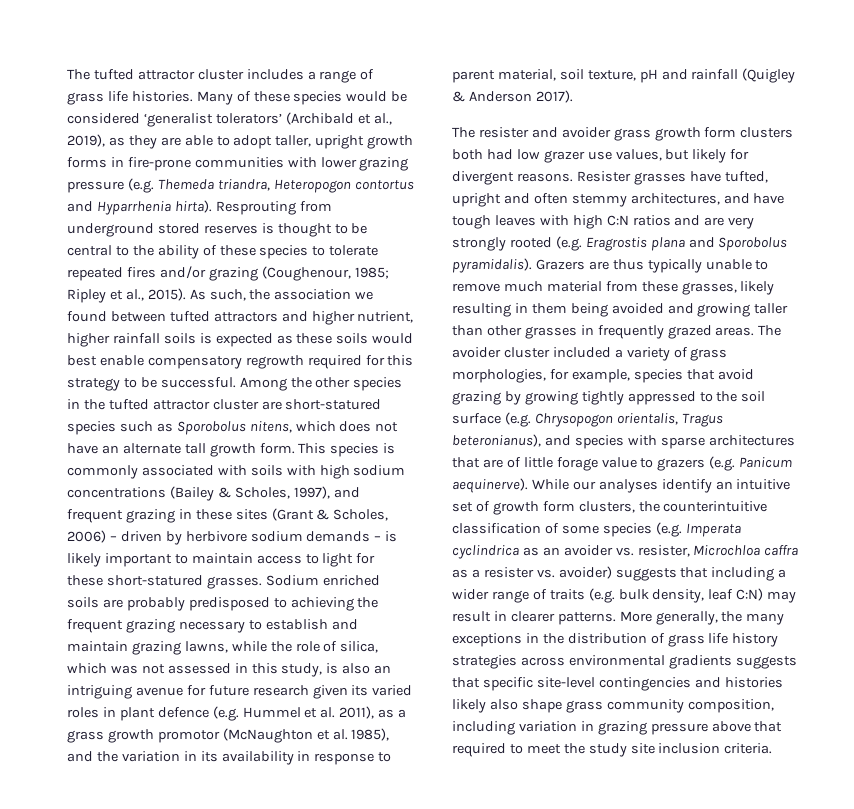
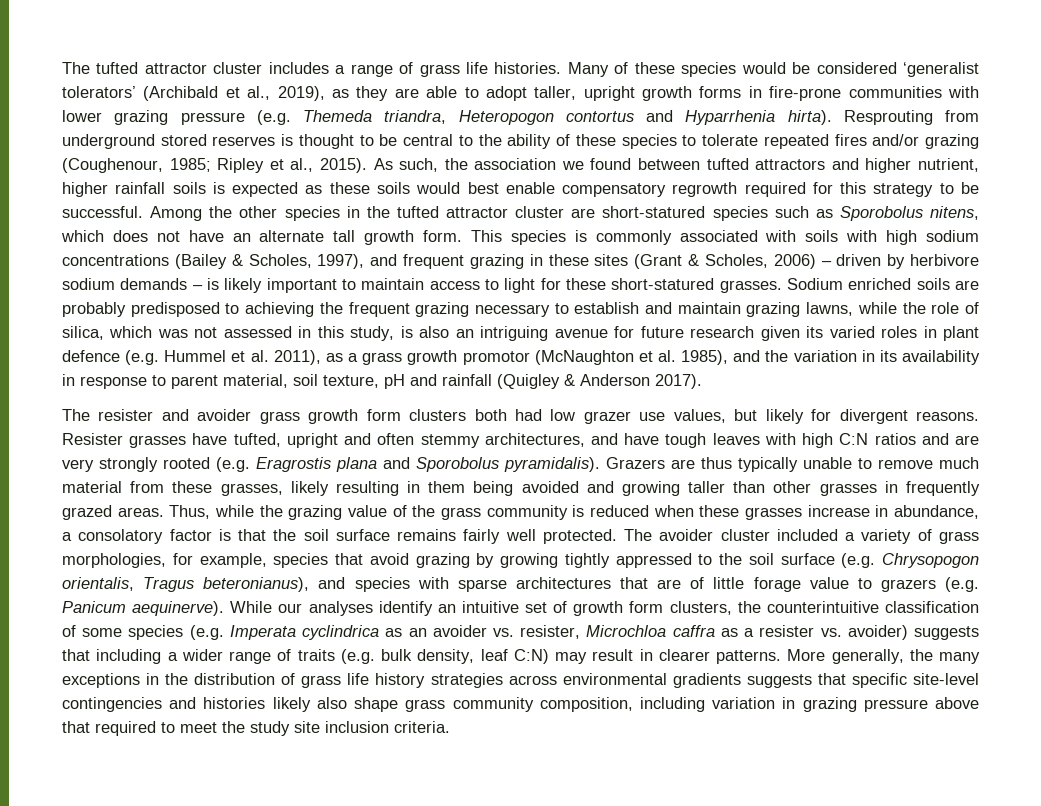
(755, 331) none -> [169,505,979,520] [62,529,617,544] Thus, while the grazing value of the grass community is reduced when these grasses increase in abundance, a consolatory factor is that the soil surface remains fairly well protected.

